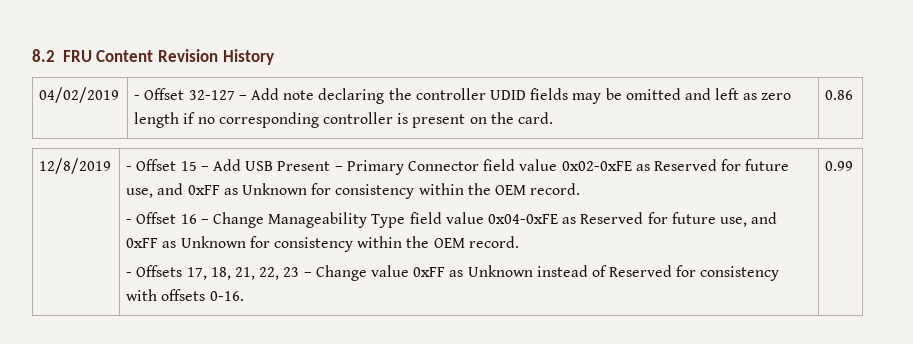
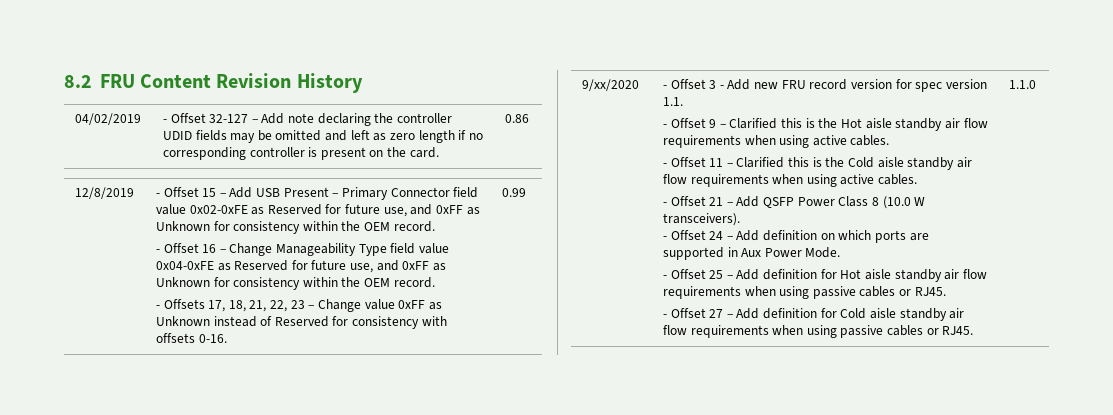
(854, 166) none -> [581,79,639,91] [662,79,987,92] [662,97,683,106] [662,118,988,131] [662,135,890,148] [662,157,972,170] [662,174,918,187] [662,196,926,209] [662,213,740,226] [662,230,929,243] [662,247,841,260] [662,269,987,282] [662,286,946,299] [662,308,965,321] [662,325,974,338] [1008,80,1036,89] // 9/xx/2020 | - Offset 3 - Add new FRU record version for spec version 1.1. // - Offset 9 – Clarified this is the Hot aisle standby air flow requirements when using active cables. // - Offset 11 – Clarified this is the Cold aisle standby air flow requirements when using active cables. // - Offset 21 – Add QSFP Power Class 8 (10.0 W transceivers). // - Offset 24 – Add definition on which ports are supported in Aux Power Mode. // - Offset 25 – Add definition for Hot aisle standby air flow requirements when using passive cables or RJ45. // - Offset 27 – Add definition for Cold aisle standby air flow requirements when using passive cables or RJ45. | 1.1.0

